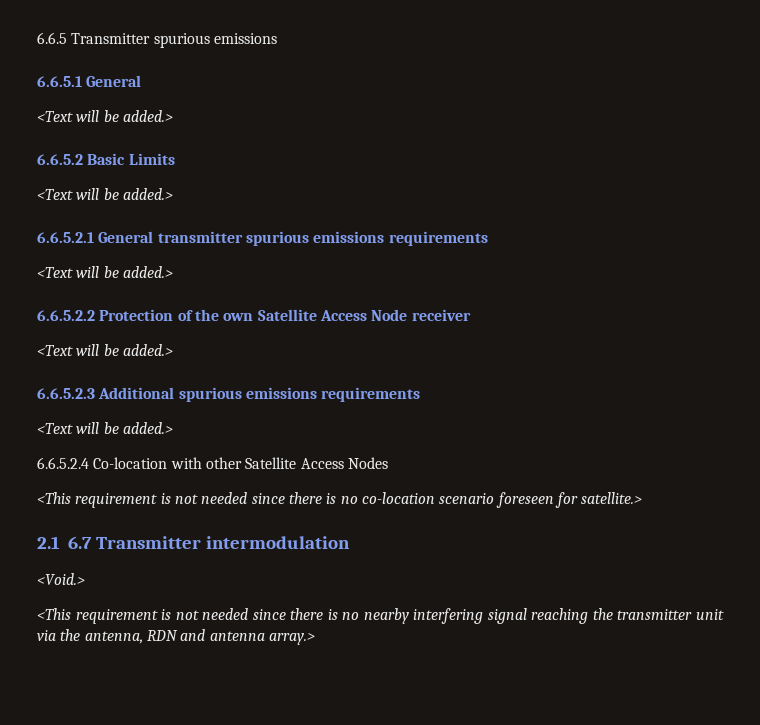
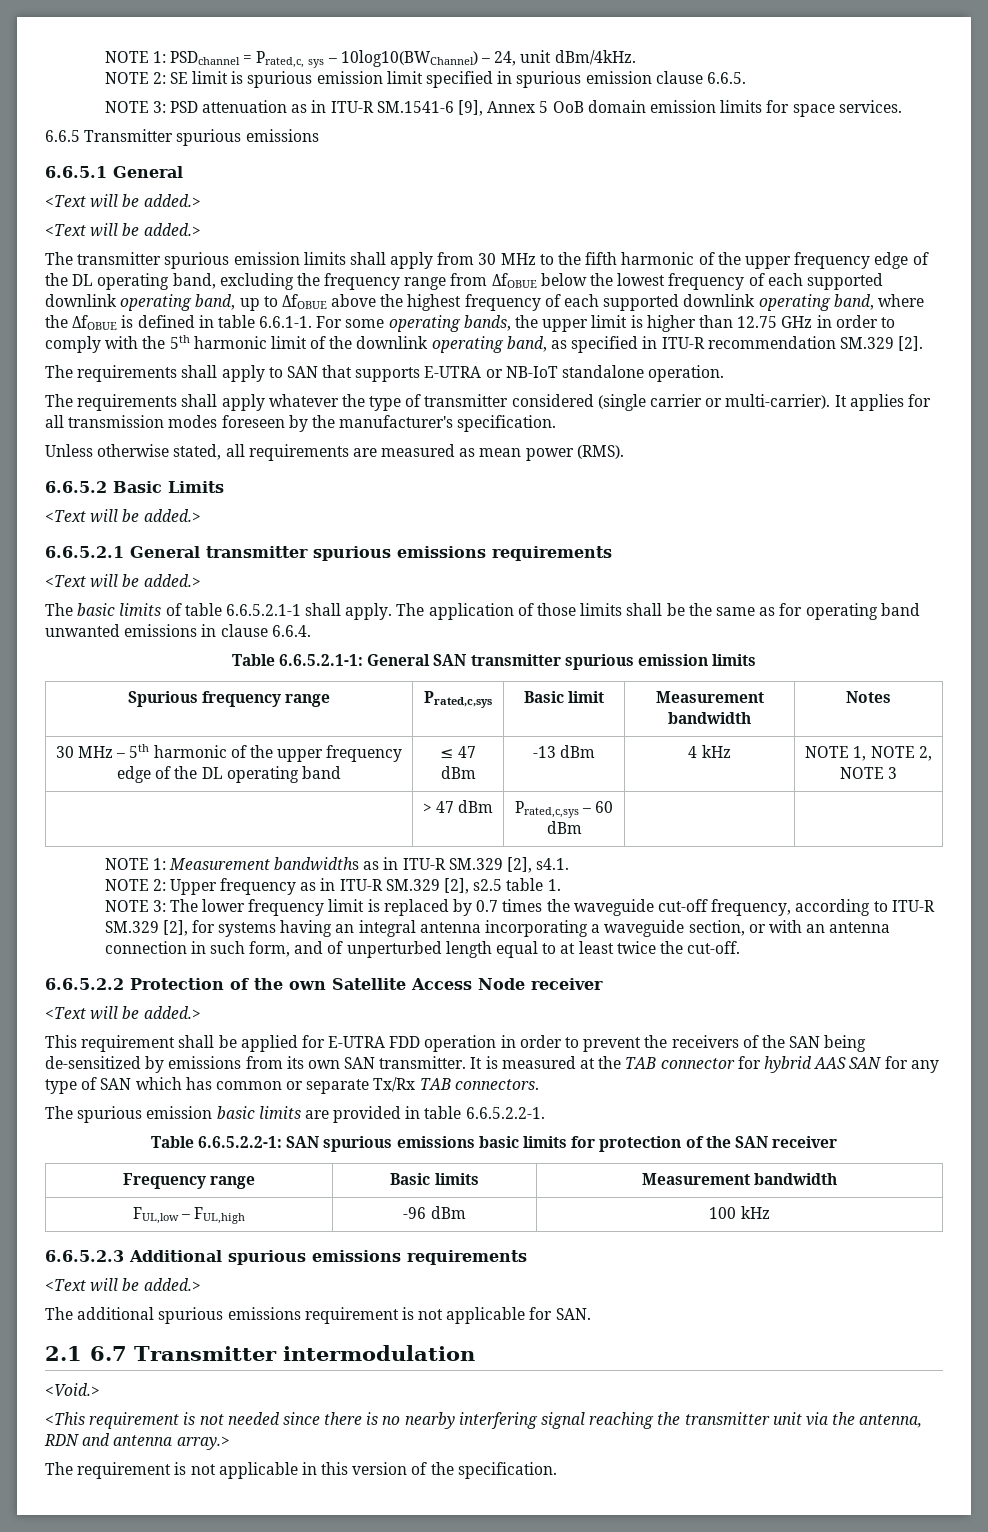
(37, 38) none -> [104,50,636,68] [104,71,746,88] [104,100,902,117] NOTE 1: PSDchannel = Prated,c, sys – 10log10(BWChannel) – 24, unit dBm/4kHz. // NOTE 2: SE limit is spurious emission limit specified in spurious emission clause 6.6.5. // NOTE 3: PSD attenuation as in ITU-R SM.1541-6 [9], Annex 5 OoB domain emission limits for space services. //
(173, 116) none -> [45,223,201,237] [45,252,929,269] [45,273,883,290] [45,294,924,311] [45,315,895,332] [45,335,924,353] [45,365,725,382] [45,394,931,411] [45,415,557,432] [45,444,624,461] // <Text will be added.> // The transmitter spurious emission limits shall apply from 30 MHz to the fifth harmonic of the upper frequency edge of the DL operating band, excluding the frequency range from ΔfOBUE below the lowest frequency of each supported downlink operating band, up to ΔfOBUE above the highest frequency of each supported downlink operating band, where the ΔfOBUE is defined in table 6.6.1-1. For some operating bands, the upper limit is higher than 12.75 GHz in order to comply with the 5th harmonic limit of the downlink operating band, as specified in ITU-R recommendation SM.329 [2]. // The requirements shall apply to SAN that supports E-UTRA or NB-IoT standalone operation. // The requirements shall apply whatever the type of transmitter considered (single carrier or multi-carrier). It applies for all transmission modes foreseen by the manufacturer's specification. // Unless otherwise stated, all requirements are measured as mean power (RMS).
(173, 272) none -> [45,603,920,620] [45,624,311,637] [231,654,757,670] [127,691,331,707] [424,691,492,708] [523,691,605,703] [655,691,764,703] [668,712,751,724] [846,691,891,703] [55,744,403,762] [117,766,341,783] [440,746,476,758] [440,766,476,779] [532,745,596,758] [688,745,731,758] [805,746,932,761] [839,767,898,779] [422,800,494,813] [514,801,614,818] [546,821,582,834] [104,857,570,873] [104,878,561,895] [104,899,935,916] [104,920,891,937] [104,941,741,958] // The basic limits of table 6.6.5.2.1-1 shall apply. The application of those limits shall be the same as for operating band unwanted emissions in clause 6.6.4. // Table 6.6.5.2.1-1: General SAN transmitter spurious emission limits // Spurious frequency range | Prated,c,sys | Basic limit | Measurement bandwidth | Notes // 30 MHz – 5th harmonic of the upper frequency edge of the DL operating band | ≤ 47 dBm | -13 dBm | 4 kHz | NOTE 1, NOTE 2, NOTE 3 // | > 47 dBm | Prated,c,sys – 60 dBm | | // NOTE 1: Measurement bandwidths as in ITU-R SM.329 [2], s4.1. // NOTE 2: Upper frequency as in ITU-R SM.329 [2], s2.5 table 1. // NOTE 3: The lower frequency limit is replaced by 0.7 times the waveguide cut-off frequency, according to ITU-R SM.329 [2], for systems having an integral antenna incorporating a waveguide section, or with an antenna connection in such form, and of unperturbed length equal to at least twice the cut-off.
(173, 350) none -> [45,1035,867,1052] [45,1056,939,1073] [45,1077,539,1094] [45,1106,545,1123] [150,1136,838,1152] [122,1173,256,1189] [390,1173,479,1185] [641,1173,838,1185] [132,1207,246,1224] [403,1206,466,1219] [709,1206,770,1219] // This requirement shall be applied for E-UTRA FDD operation in order to prevent the receivers of the SAN being de-sensitized by emissions from its own SAN transmitter. It is measured at the TAB connector for hybrid AAS SAN for any type of SAN which has common or separate Tx/Rx TAB connectors. // The spurious emission basic limits are provided in table 6.6.5.2.2-1. // Table 6.6.5.2.2-1: SAN spurious emissions basic limits for protection of the SAN receiver // Frequency range | Basic limits | Measurement bandwidth // FUL,low – FUL,high | -96 dBm | 100 kHz
[37,457,388,469] [37,492,643,508] 6.6.5.2.4 Co-location with other Satellite Access Nodes // <This requirement is not needed since there is no co-location scenario foreseen for satellite.> -> [45,1307,591,1324] The additional spurious emissions requirement is not applicable for SAN.
(315, 639) none -> [45,1462,557,1479] // The requirement is not applicable in this version of the specification.

